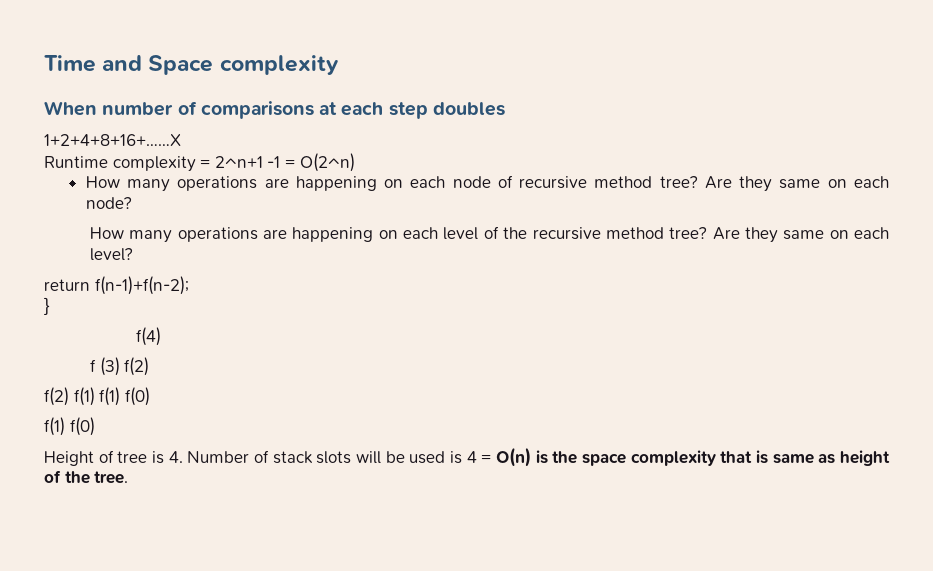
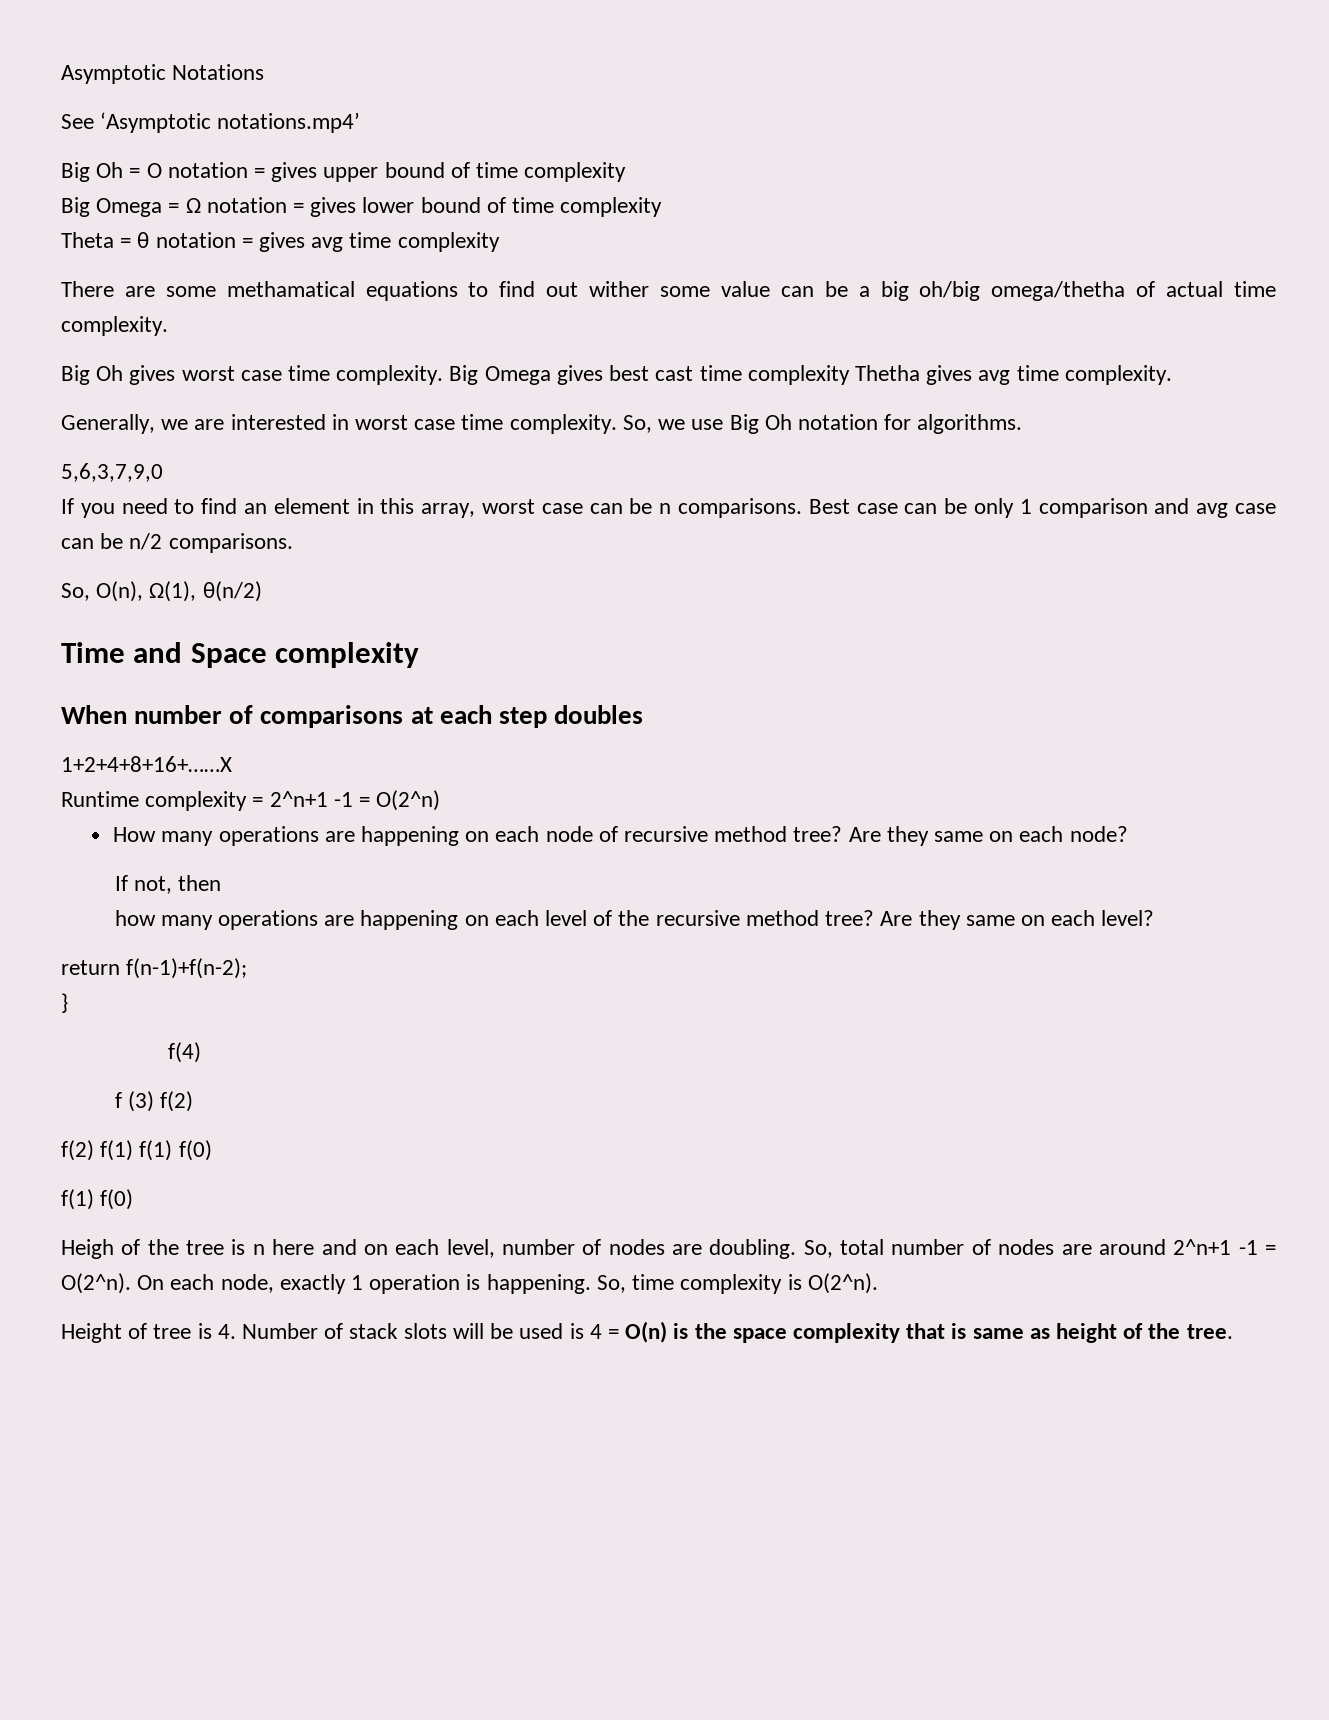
(44, 63) none -> [61,64,265,84] [61,112,361,133] [61,162,627,182] [61,197,663,217] [61,232,500,252] [61,281,1277,301] [61,316,168,336] [61,365,1172,385] [61,414,1023,434] [61,463,163,482] [61,498,1276,518] [61,533,293,553] [61,581,262,602] Asymptotic Notations // See ‘Asymptotic notations.mp4’ // Big Oh = O notation = gives upper bound of time complexity // Big Omega = Ω notation = gives lower bound of time complexity // Theta = θ notation = gives avg time complexity // There are some methamatical equations to find out wither some value can be a big oh/big omega/thetha of actual time complexity. // Big Oh gives worst case time complexity. Big Omega gives best cast time complexity Thetha gives avg time complexity. // Generally, we are interested in worst case time complexity. So, we use Big Oh notation for algorithms. // 5,6,3,7,9,0 // If you need to find an element in this array, worst case can be n comparisons. Best case can be only 1 comparison and avg case can be n/2 comparisons. // So, O(n), Ω(1), θ(n/2) //
[89,227,124,239] How -> [114,875,221,894] [114,910,156,926] If not, then // how
(95, 426) none -> [61,1239,1276,1259] [61,1273,878,1294] // Heigh of the tree is n here and on each level, number of nodes are doubling. So, total number of nodes are around 2^n+1 -1 = O(2^n). On each node, exactly 1 operation is happening. So, time complexity is O(2^n).

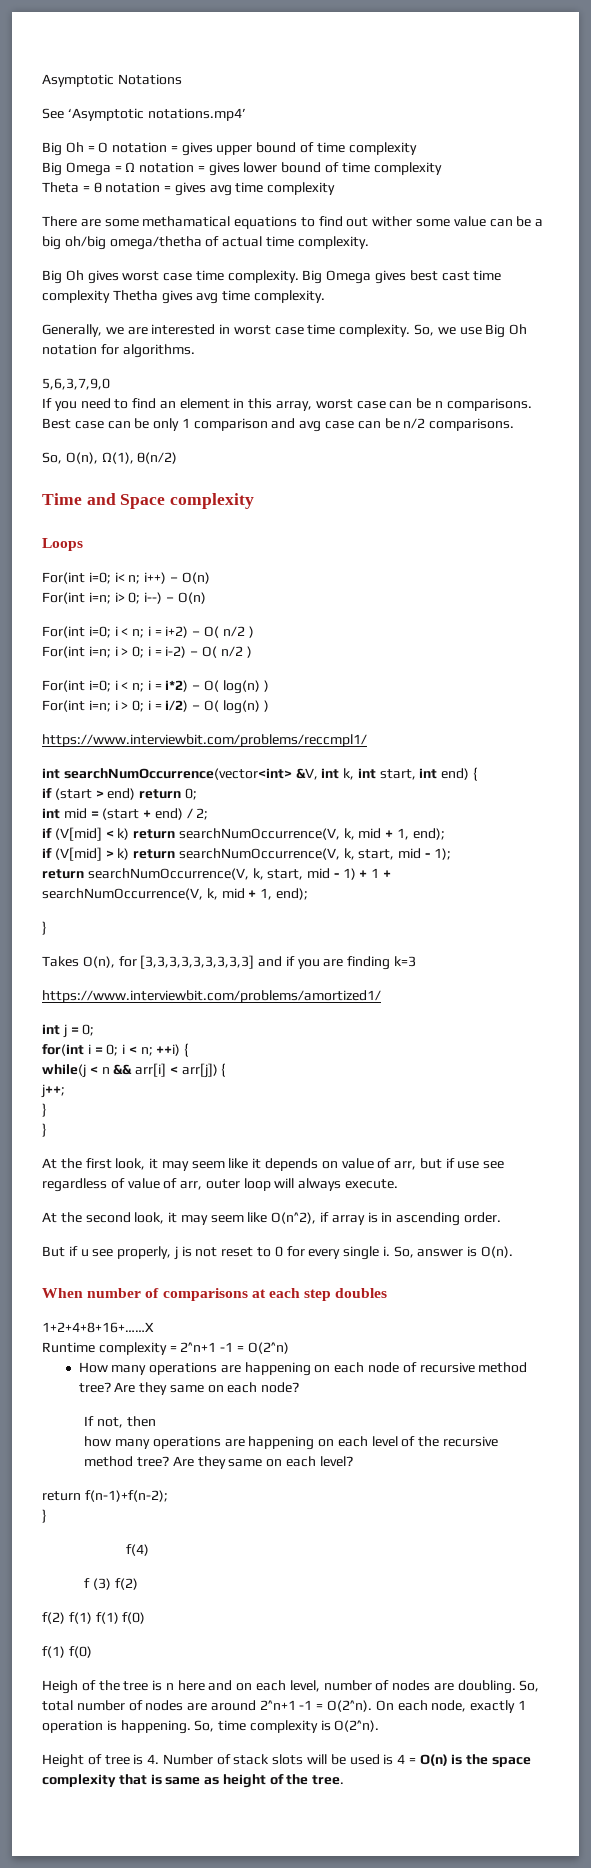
(420, 655) none -> [42,538,83,551] [42,572,210,584] [42,592,206,604] [42,626,254,638] [42,646,252,658] [42,680,269,694] [42,700,269,714] [42,734,367,747] [42,767,479,781] [42,788,197,800] [42,808,209,820] [42,827,445,841] [42,847,451,861] [42,868,392,880] [42,888,308,900] [42,921,47,935] [42,955,417,970] [42,990,381,1003] [42,1024,95,1038] [42,1043,190,1057] [42,1063,227,1078] [41,1084,65,1098] [42,1103,47,1117] [42,1123,47,1137] [42,1158,505,1171] [42,1178,399,1192] [42,1212,501,1226] [42,1246,514,1260] // Loops // For(int i=0; i< n; i++) – O(n) // For(int i=n; i> 0; i--) – O(n) // For(int i=0; i < n; i = i+2) – O( n/2 ) // For(int i=n; i > 0; i = i-2) – O( n/2 ) // For(int i=0; i < n; i = i*2) – O( log(n) ) // For(int i=n; i > 0; i = i/2) – O( log(n) ) // https://www.interviewbit.com/problems/reccmpl1/ // int searchNumOccurrence(vector<int> &V, int k, int start, int end) { // if (start > end) return 0; // int mid = (start + end) / 2; // if (V[mid] < k) return searchNumOccurrence(V, k, mid + 1, end); // if (V[mid] > k) return searchNumOccurrence(V, k, start, mid - 1); // return searchNumOccurrence(V, k, start, mid - 1) + 1 + searchNumOccurrence(V, k, mid + 1, end); // } // Takes O(n), for [3,3,3,3,3,3,3,3,3] and if you are finding k=3 // https://www.interviewbit.com/problems/amortized1/ // int j = 0; // for(int i = 0; i < n; ++i) { // while(j < n && arr[i] < arr[j]) { // j++; // } // } // At the first look, it may seem like it depends on value of arr, but if use see regardless of value of arr, outer loop will always execute. // At the second look, it may seem like O(n^2), if array is in ascending order. // But if u see properly, j is not reset to 0 for every single i. So, answer is O(n).

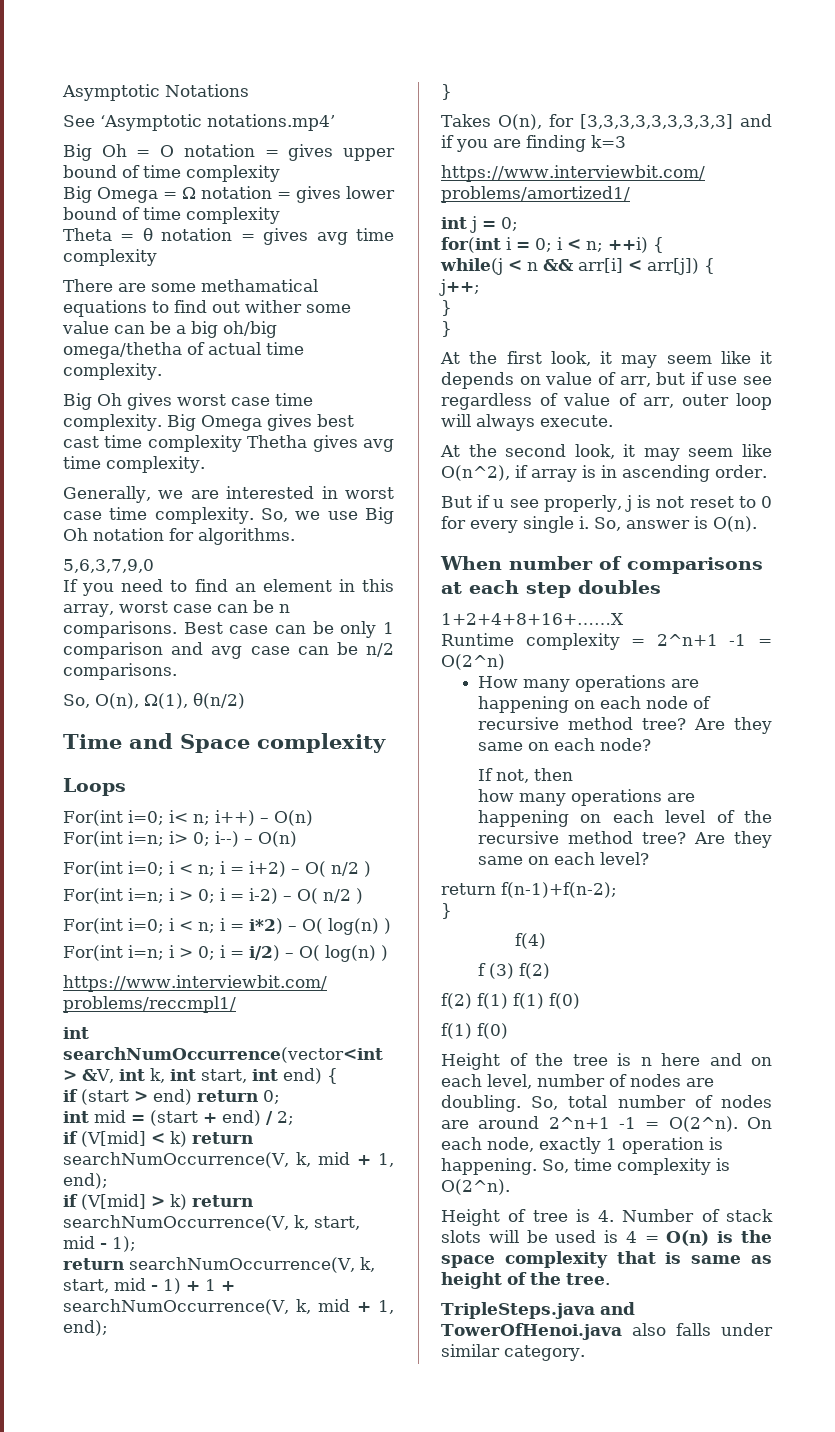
[42,1680,78,1694] Heigh -> [441,1053,500,1070] Height
(345, 1780) none -> [441,1302,635,1319] [441,1323,773,1340] [441,1344,585,1361] // TripleSteps.java and TowerOfHenoi.java also falls under similar category.

